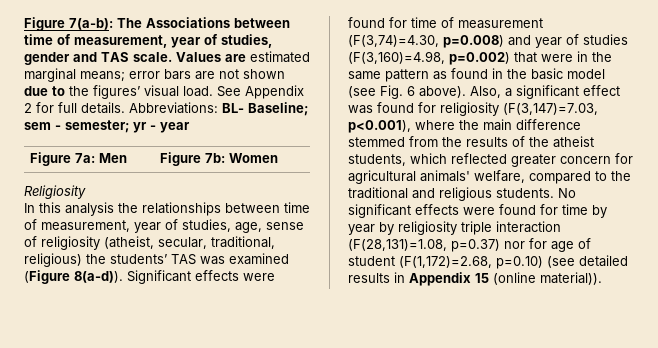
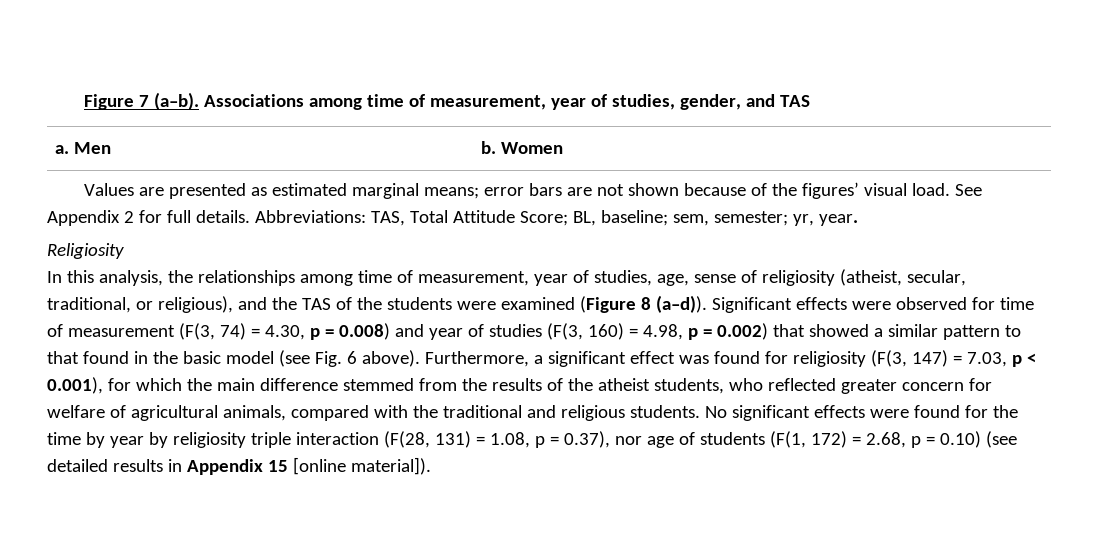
[24,17,290,31] [24,34,272,48] [24,52,70,65] Figure 7(a-b): The Associations between time of measurement, year of studies, gender -> [83,92,741,110] Figure 7 (a–b). Associations among time of measurement, year of studies, gender,
[133,52,246,62] scale. Values are -> [54,142,111,154] [480,141,563,154] [83,183,267,199] // a. Men | b. Women // Values are presented as
[24,86,65,96] due to -> [683,183,767,196] because of
[222,102,308,116] [24,120,190,133] [29,152,127,166] [159,152,278,166] BL- Baseline; sem - semester; yr - year // Figure 7a: Men | Figure 7b: Women -> [370,210,858,226] TAS, Total Attitude Score; BL, baseline; sem, semester; yr, year.
[65,202,114,216] analysis -> [98,270,163,286] analysis,
[225,203,280,213] between -> [299,274,353,286] among
[24,253,289,267] [24,270,123,284] religious) the students’ TAS was examined (Figure 8(a-d)). -> [135,295,707,313] or religious), and the TAS of the students were examined (Figure 8 (a–d)).
[348,17,385,28] found -> [895,297,967,310] observed
[348,34,628,48] [348,51,612,65] [348,69,447,82] (F(3,74)=4.30, p=0.008) and year of studies (F(3,160)=4.98, p=0.002) that were in the same pattern as -> [178,323,1021,340] [47,351,79,364] (F(3, 74) = 4.30, p = 0.008) and year of studies (F(3, 160) = 4.98, p = 0.002) that showed a similar pattern to that
[470,86,501,98] Also, -> [424,351,529,367] Furthermore,
[503,103,598,115] [348,120,455,133] (F(3,147)=7.03, p<0.001), where -> [870,350,1036,367] [47,377,182,394] (F(3, 147) = 7.03, p < 0.001), for which
[410,153,447,164] which -> [728,378,763,391] who
[348,170,607,184] agricultural animals' welfare, compared to -> [47,405,408,421] welfare of agricultural animals, compared with
(558, 209) none -> [992,405,1018,418] the
[348,238,591,252] [348,256,543,269] (F(28,131)=1.08, p=0.37) nor for age of student (F(1,172)=2.68, p=0.10) -> [383,431,981,448] (F(28, 131) = 1.08, p = 0.37), nor age of students (F(1, 172) = 2.68, p = 0.10)
[493,272,602,285] (online material)). -> [292,457,431,475] [online material]).

